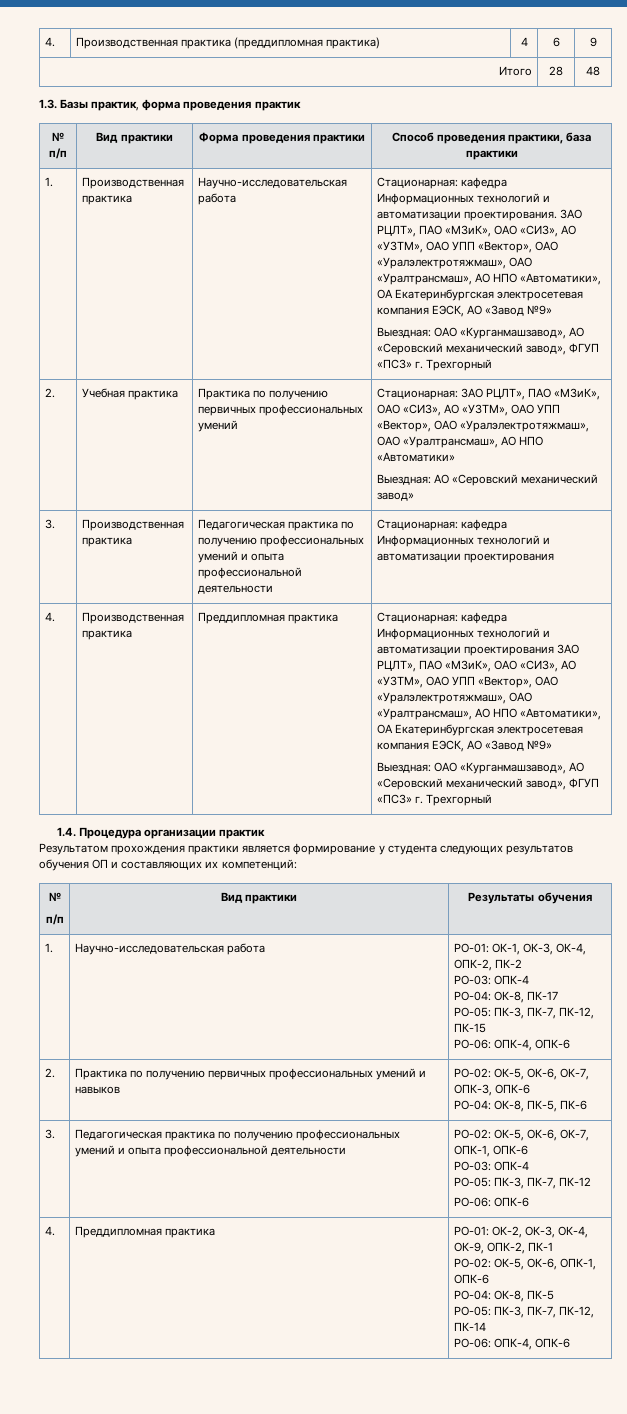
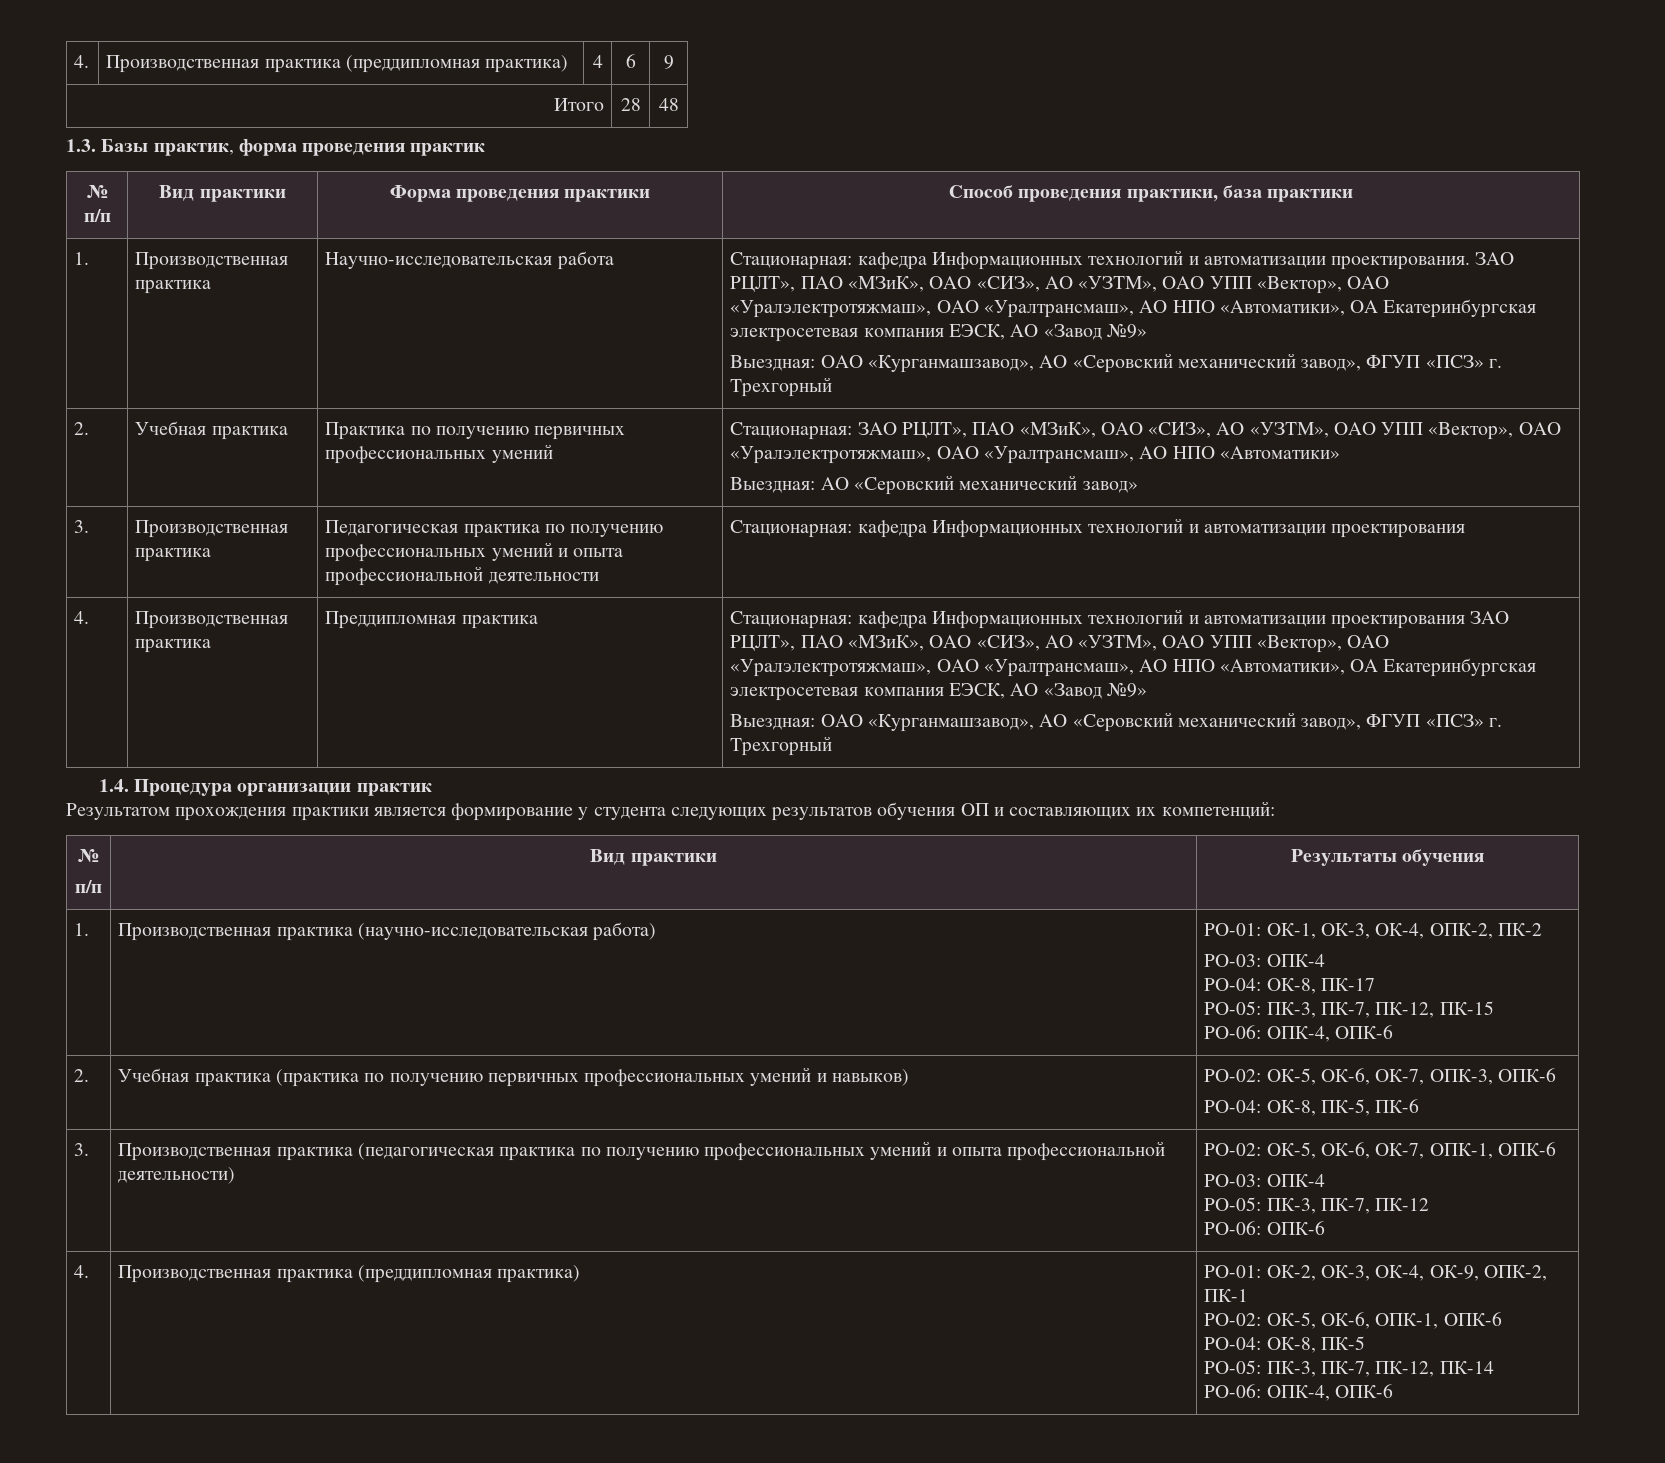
[74,943,265,955] Научно-исследовательская работа -> [118,922,657,941] Производственная практика (научно-исследовательская работа)
[74,1068,127,1080] Практика -> [118,1068,360,1087] Учебная практика (практика
[74,1086,120,1094] навыков -> [831,1069,909,1086] навыков)
[74,1129,401,1141] [74,1145,347,1157] Педагогическая практика по получению профессиональных умений и опыта профессиональной деятельности -> [118,1141,1166,1161] [118,1167,236,1184] Производственная практика (педагогическая практика по получению профессиональных умений и опыта профессиональной деятельности)
[74,1226,215,1238] Преддипломная практика -> [118,1265,581,1283] Производственная практика (преддипломная практика)

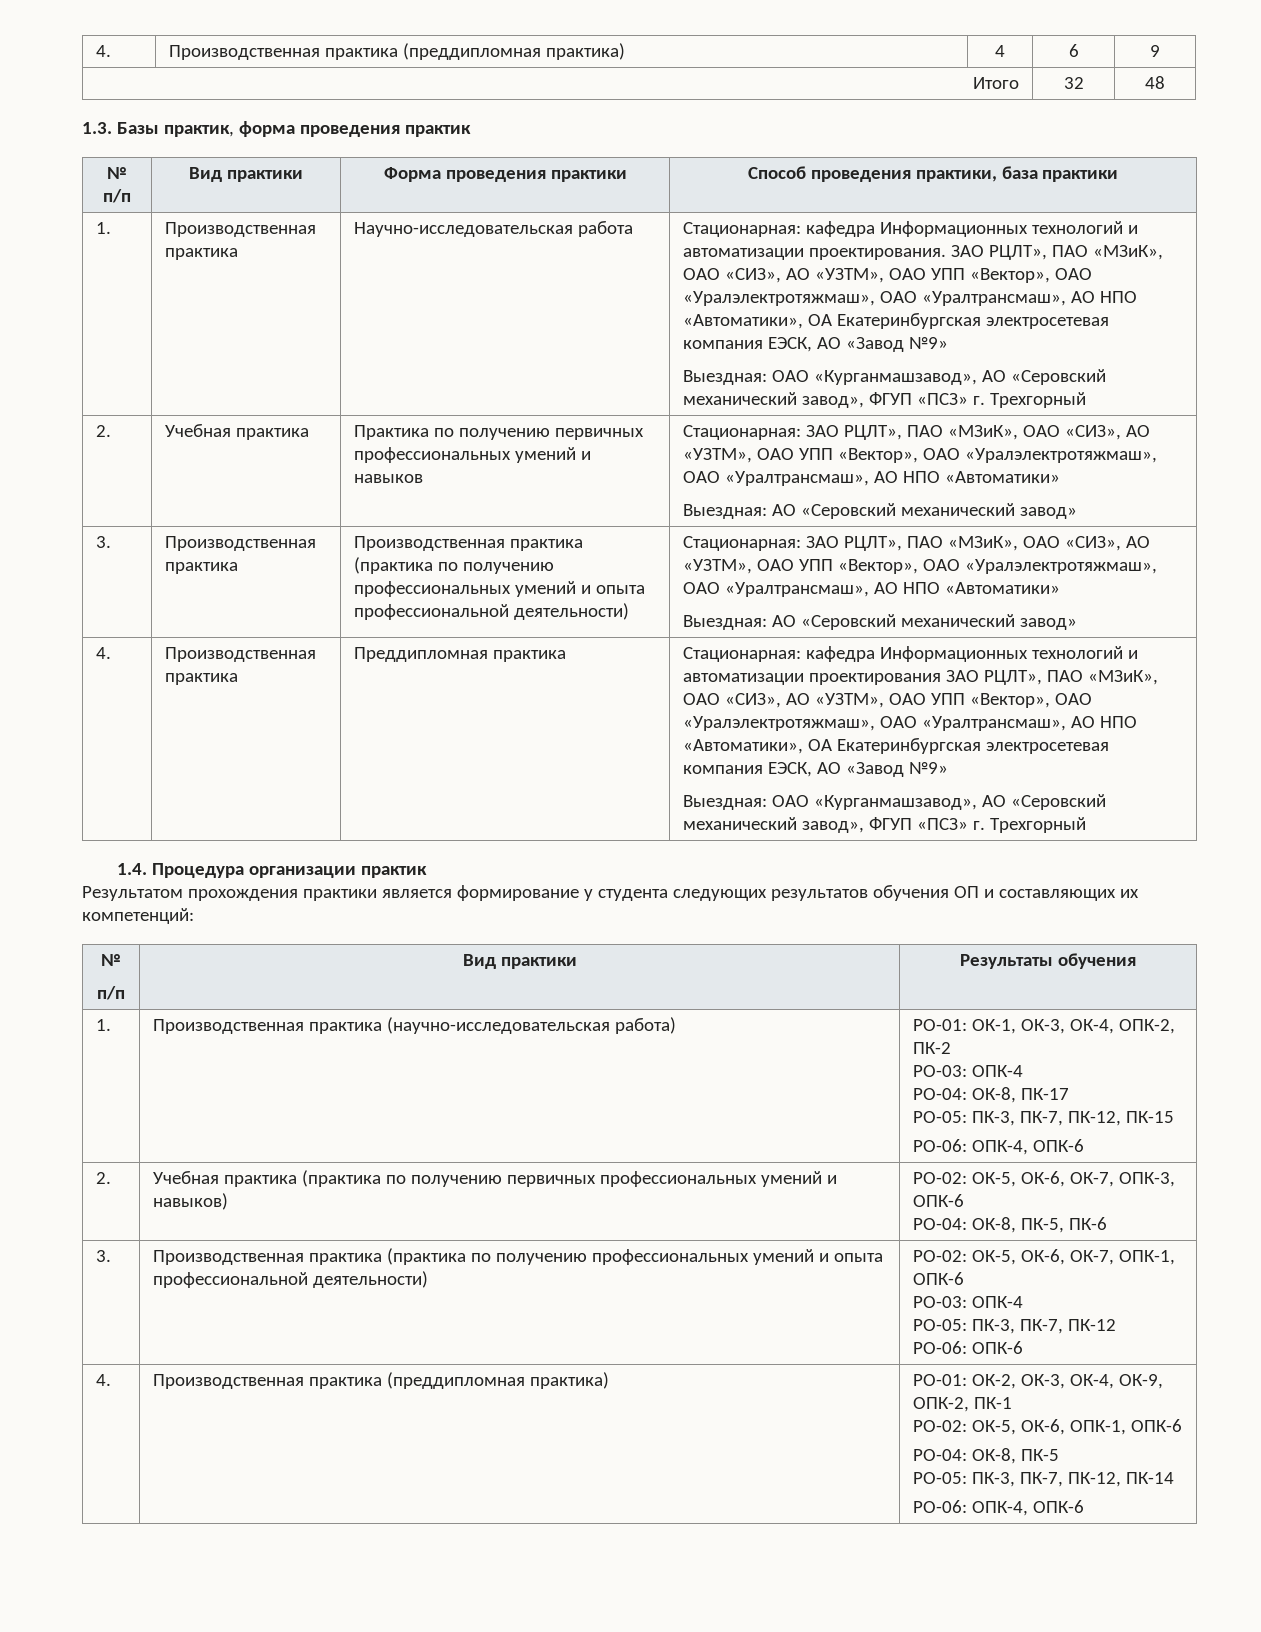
[620,98,641,111] 28 -> [1063,77,1084,89] 32
(553, 453) none -> [581,451,592,460] [354,474,424,483] и навыков
[325,520,664,538] [325,542,624,562] [325,566,599,586] [730,518,1466,538] Педагогическая практика по получению профессиональных умений и опыта профессиональной деятельности | Стационарная: кафедра Информационных технологий и автоматизации проектирования -> [354,536,584,551] [354,557,555,574] [354,581,646,597] [354,603,630,620] [683,536,1151,551] [683,559,1158,574] [683,582,1061,597] [683,614,1078,630] Производственная практика (практика по получению профессиональных умений и опыта профессиональной деятельности) | Стационарная: ЗАО РЦЛТ», ПАО «МЗиК», ОАО «СИЗ», АО «УЗТМ», ОАО УПП «Вектор», ОАО «Уралэлектротяжмаш», ОАО «Уралтрансмаш», АО НПО «Автоматики» // Выездная: АО «Серовский механический завод»
[358,1143,576,1161] (педагогическая практика -> [387,1248,467,1265] (практика

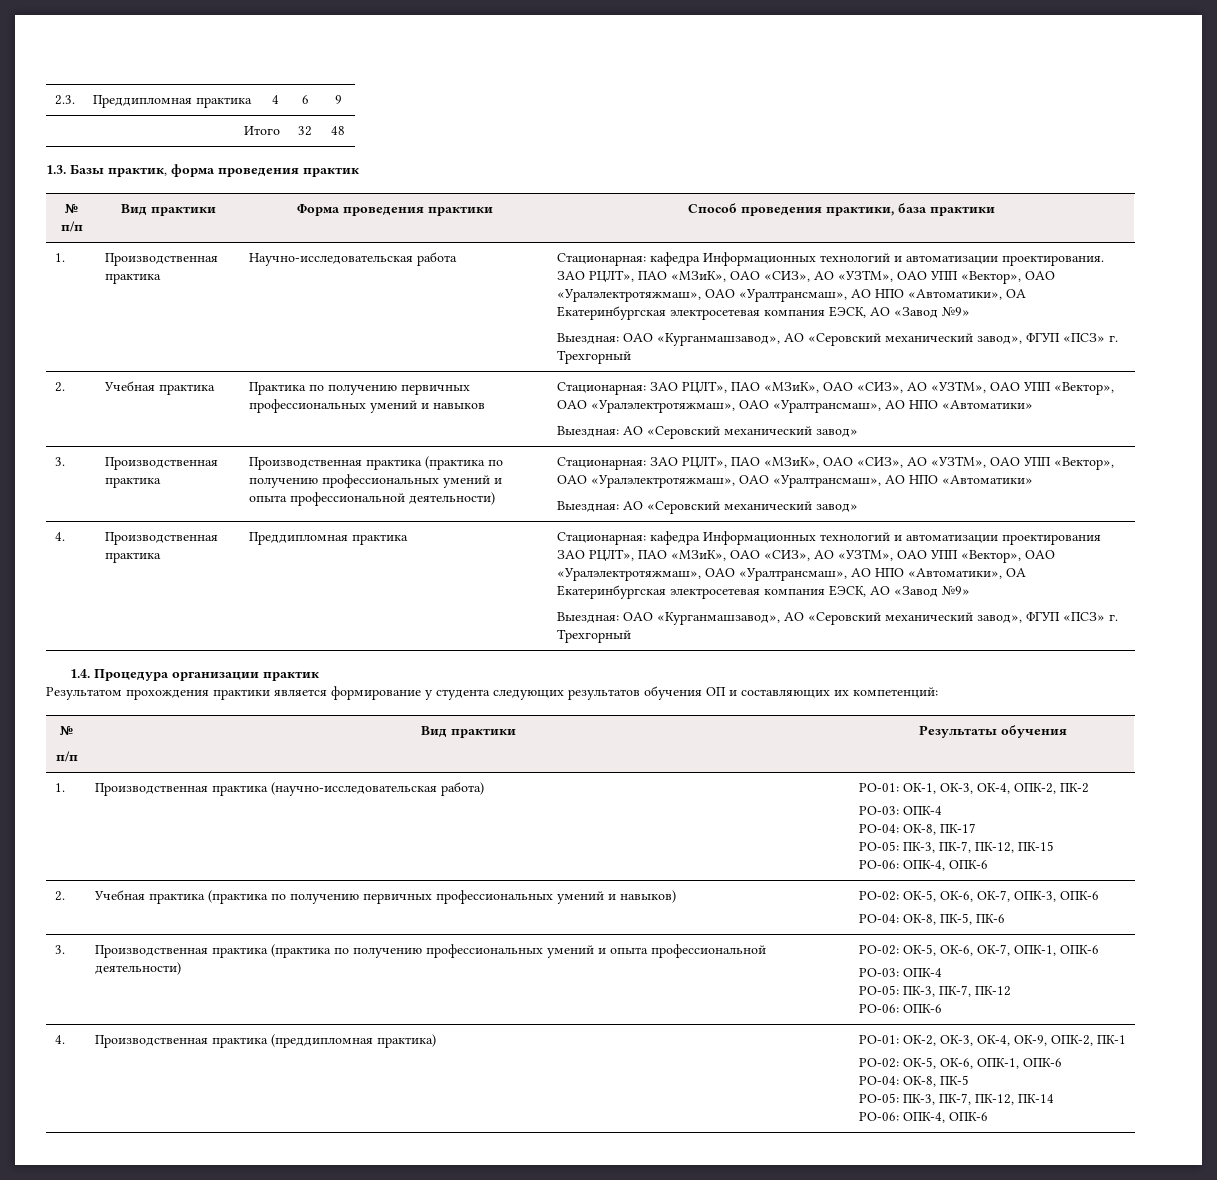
[96,45,112,57] [169,43,626,60] 4. | Производственная практика (преддипломная практика) -> [54,95,75,105] [92,95,252,108] 2.3. | Преддипломная практика

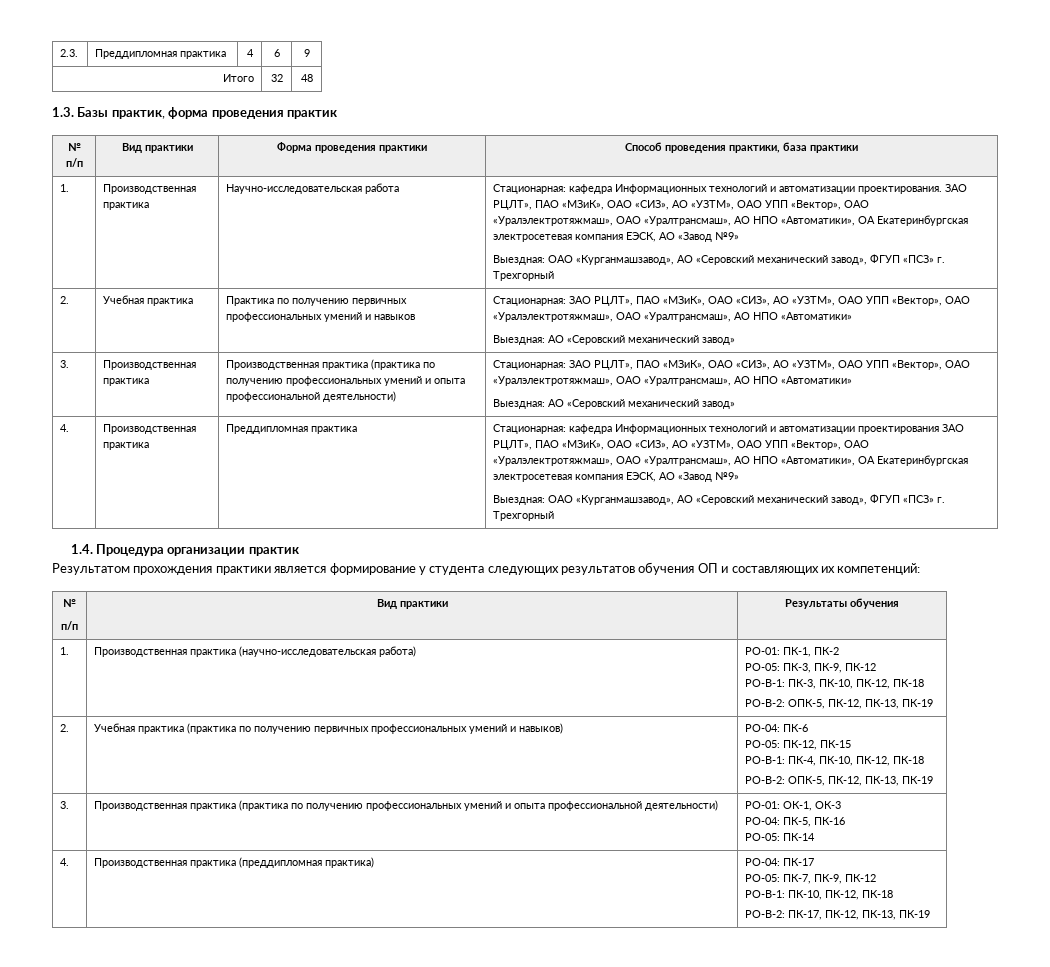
[902,783,1089,794] [858,806,942,815] [858,823,976,835] [858,841,1054,853] [858,860,988,871] ОК-1, ОК-3, ОК-4, ОПК-2, ПК-2 // РО-03: ОПК-4 // РО-04: ОК-8, ПК-17 // РО-05: ПК-3, ПК-7, ПК-12, ПК-15 // РО-06: ОПК-4, ОПК-6 -> [783,647,840,657] [745,663,877,673] [745,679,925,689] [745,699,934,709] ПК-1, ПК-2 // РО-05: ПК-3, ПК-9, ПК-12 // РО-В-1: ПК-3, ПК-10, ПК-12, ПК-18 // РО-В-2: ОПК-5, ПК-12, ПК-13, ПК-19
[858,890,1099,902] [858,913,1005,925] РО-02: ОК-5, ОК-6, ОК-7, ОПК-3, ОПК-6 // РО-04: ОК-8, ПК-5, ПК-6 -> [745,724,809,732] [745,740,852,750] [745,756,925,766] [745,776,934,786] РО-04: ПК-6 // РО-05: ПК-12, ПК-15 // РО-В-1: ПК-4, ПК-10, ПК-12, ПК-18 // РО-В-2: ОПК-5, ПК-12, ПК-13, ПК-19
[858,944,1099,956] [858,968,942,977] [858,985,1011,997] [858,1004,942,1013] РО-02: ОК-5, ОК-6, ОК-7, ОПК-1, ОПК-6 // РО-03: ОПК-4 // РО-05: ПК-3, ПК-7, ПК-12 // РО-06: ОПК-6 -> [745,801,842,811] [745,817,846,827] [745,833,816,841] РО-01: ОК-1, ОК-3 // РО-04: ПК-5, ПК-16 // РО-05: ПК-14
[858,1035,1126,1046] [858,1057,1062,1069] [858,1075,969,1087] [858,1093,1054,1105] [858,1112,988,1123] РО-01: ОК-2, ОК-3, ОК-4, ОК-9, ОПК-2, ПК-1 // РО-02: ОК-5, ОК-6, ОПК-1, ОПК-6 // РО-04: ОК-8, ПК-5 // РО-05: ПК-3, ПК-7, ПК-12, ПК-14 // РО-06: ОПК-4, ОПК-6 -> [745,858,815,866] [745,874,877,884] [745,890,894,900] [745,910,931,920] РО-04: ПК-17 // РО-05: ПК-7, ПК-9, ПК-12 // РО-В-1: ПК-10, ПК-12, ПК-18 // РО-В-2: ПК-17, ПК-12, ПК-13, ПК-19

